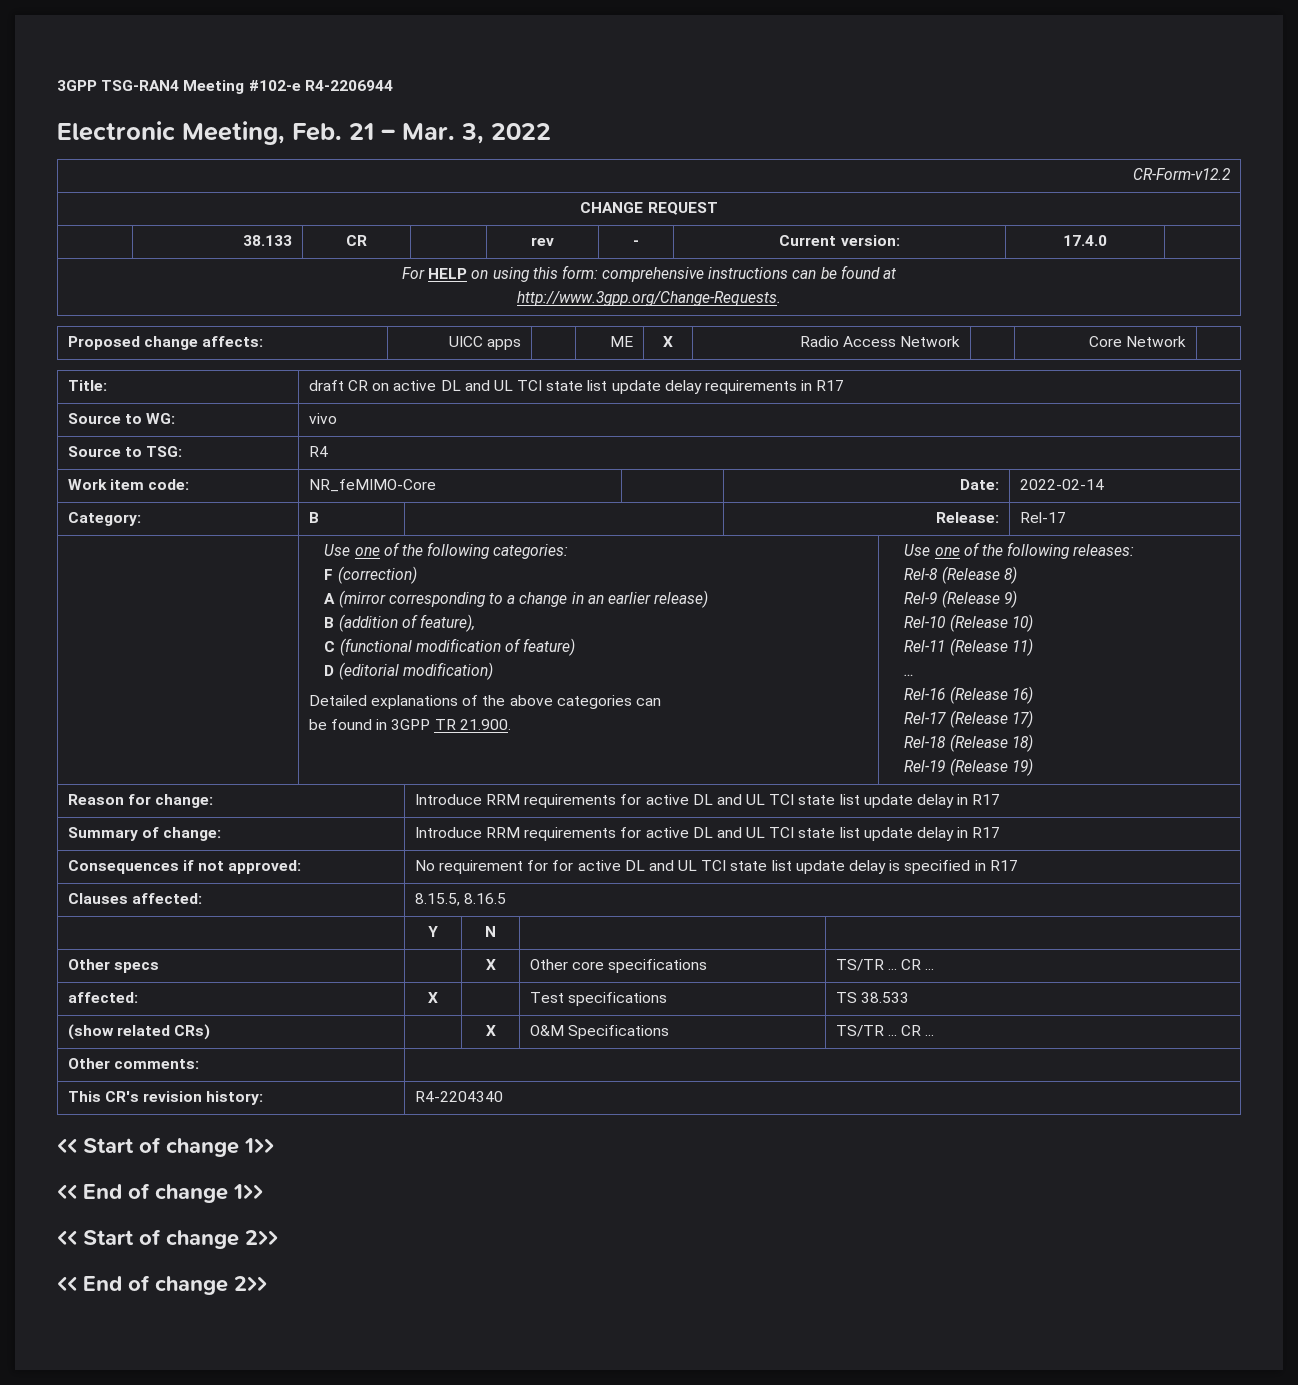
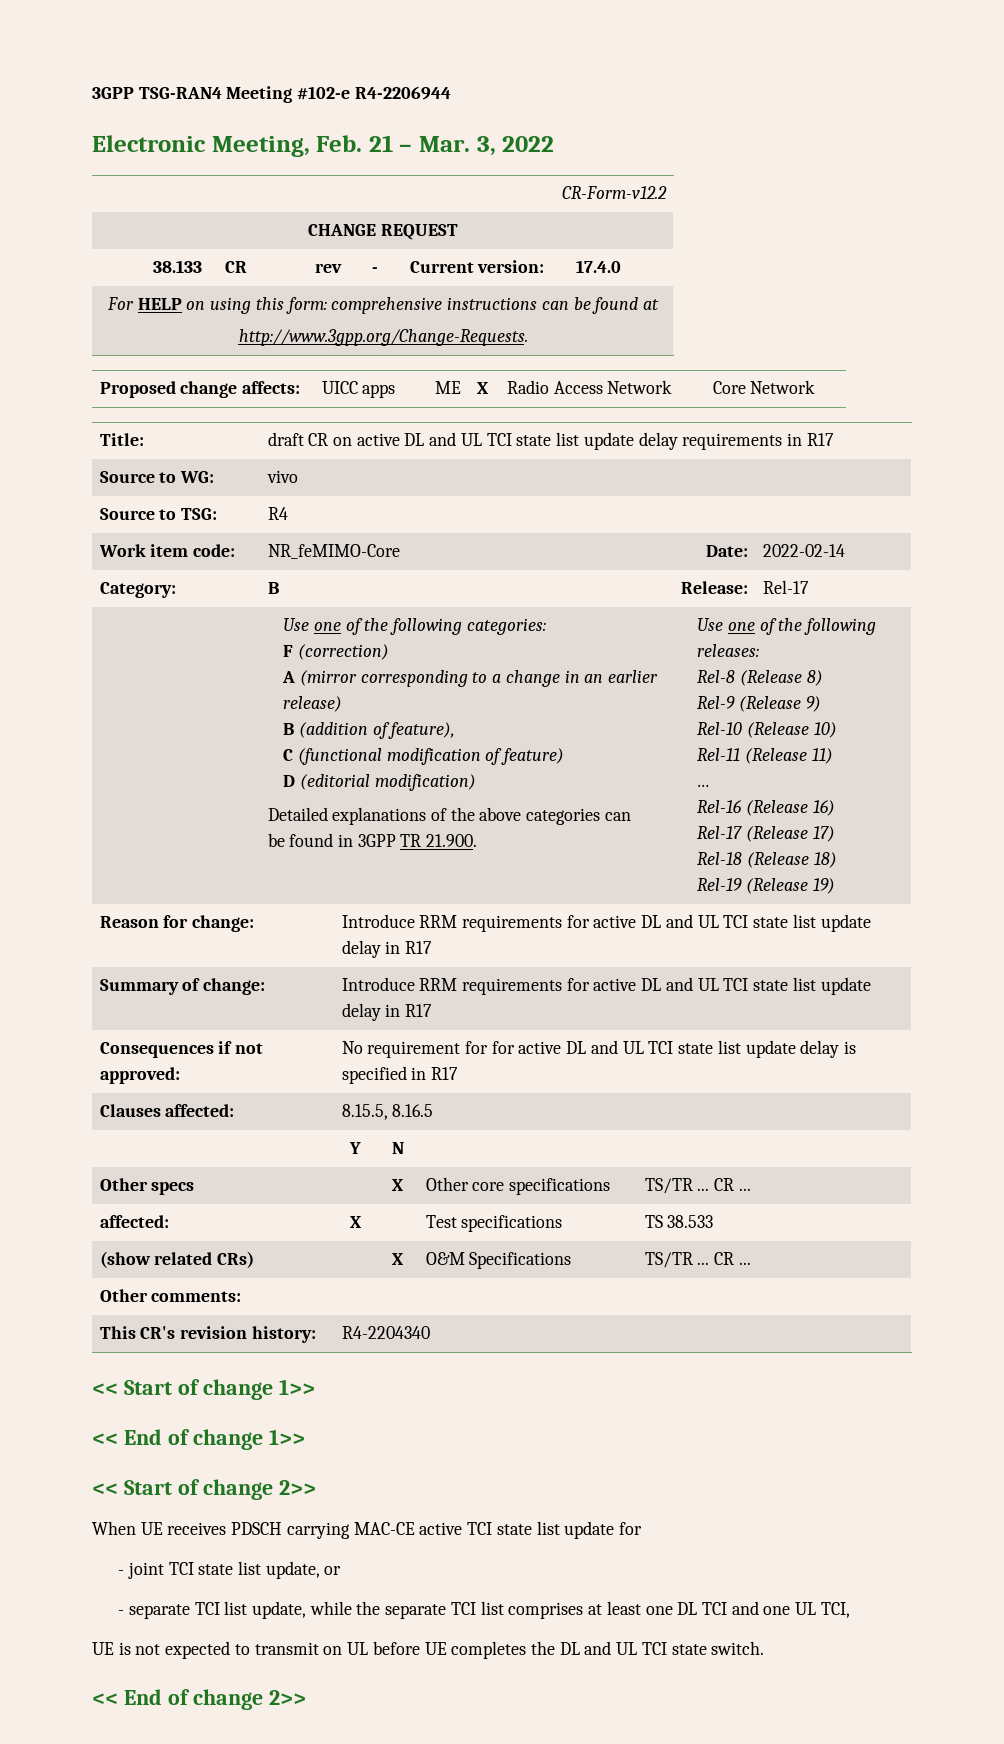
(278, 1237) none -> [92,1521,642,1539] [118,1561,342,1579] [118,1601,850,1619] [92,1641,765,1659] // When UE receives PDSCH carrying MAC-CE active TCI state list update for // - joint TCI state list update, or // - separate TCI list update, while the separate TCI list comprises at least one DL TCI and one UL TCI, // UE is not expected to transmit on UL before UE completes the DL and UL TCI state switch.

